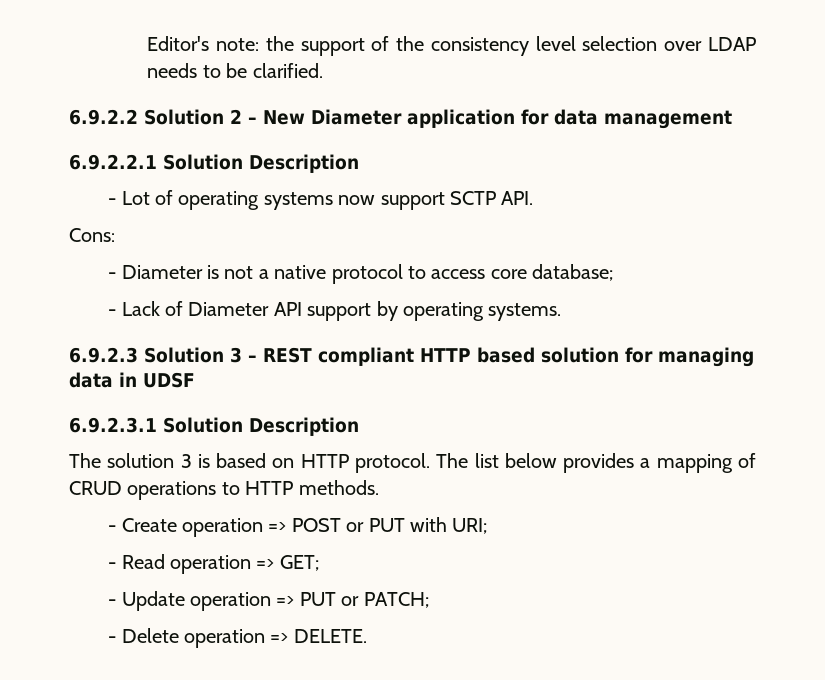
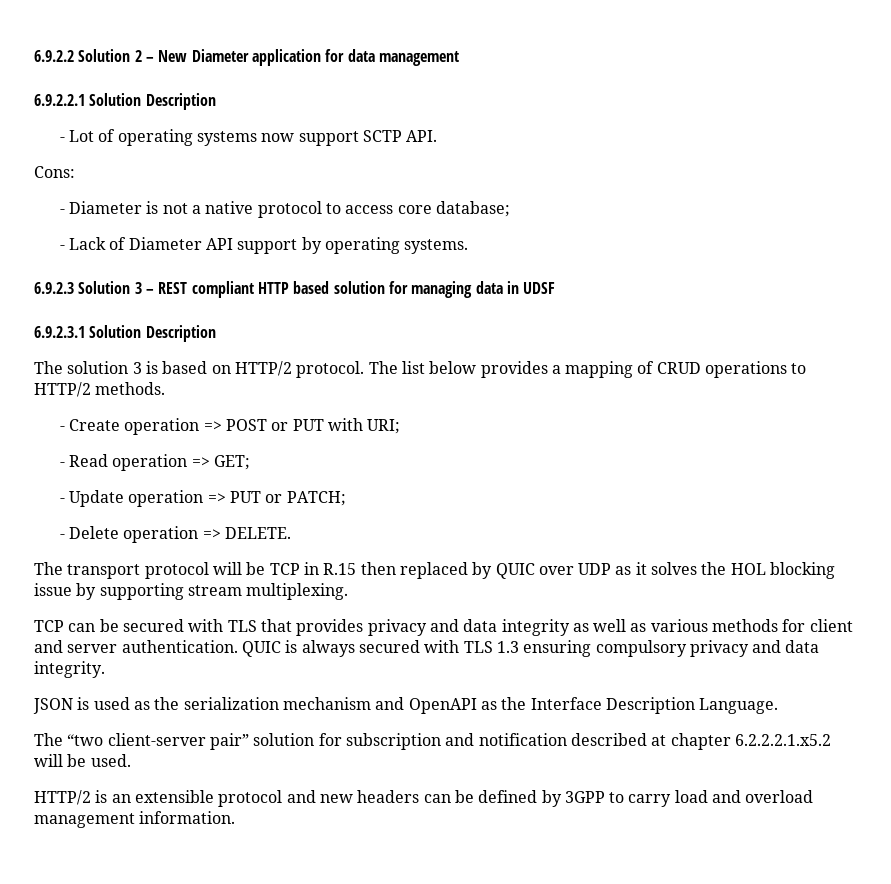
[147,36,756,56] [147,63,323,78] Editor's note: the support of the consistency level selection over LDAP needs to be clarified. // -> (34, 56) none
[300,454,349,468] HTTP -> [234,361,292,376] HTTP/2
[245,481,294,495] HTTP -> [34,382,91,397] HTTP/2
(367, 636) none -> [34,562,836,579] [34,583,349,600] [34,619,853,636] [34,640,820,657] [34,661,105,678] [33,697,779,714] [34,733,831,750] [34,754,131,767] [34,790,814,807] [34,811,236,828] // The transport protocol will be TCP in R.15 then replaced by QUIC over UDP as it solves the HOL blocking issue by supporting stream multiplexing. // TCP can be secured with TLS that provides privacy and data integrity as well as various methods for client and server authentication. QUIC is always secured with TLS 1.3 ensuring compulsory privacy and data integrity. // JSON is used as the serialization mechanism and OpenAPI as the Interface Description Language. // The “two client-server pair” solution for subscription and notification described at chapter 6.2.2.2.1.x5.2 will be used. // HTTP/2 is an extensible protocol and new headers can be defined by 3GPP to carry load and overload management information.

